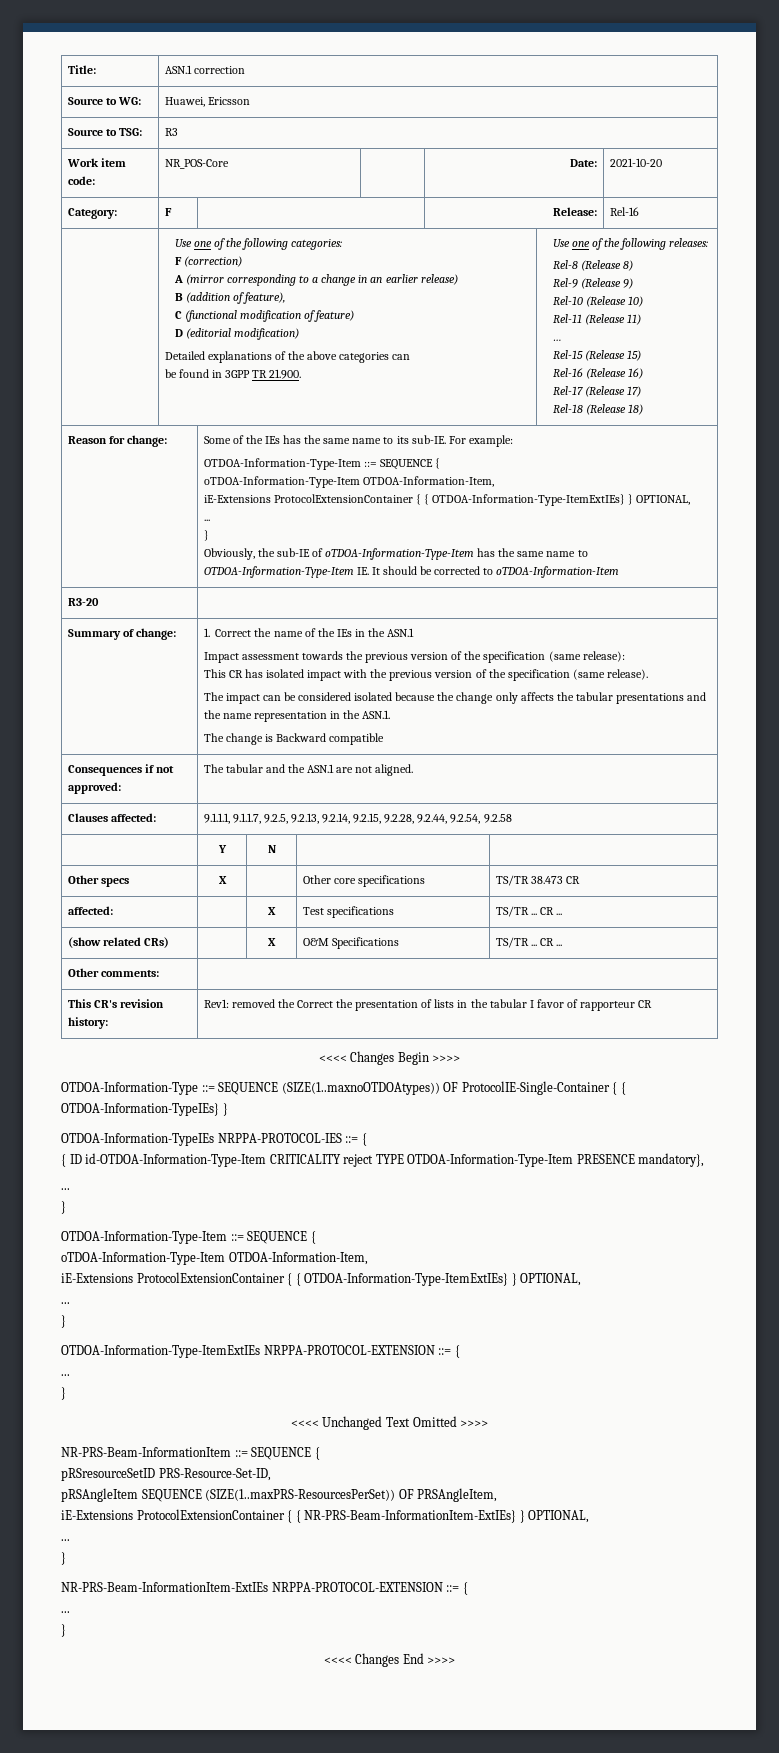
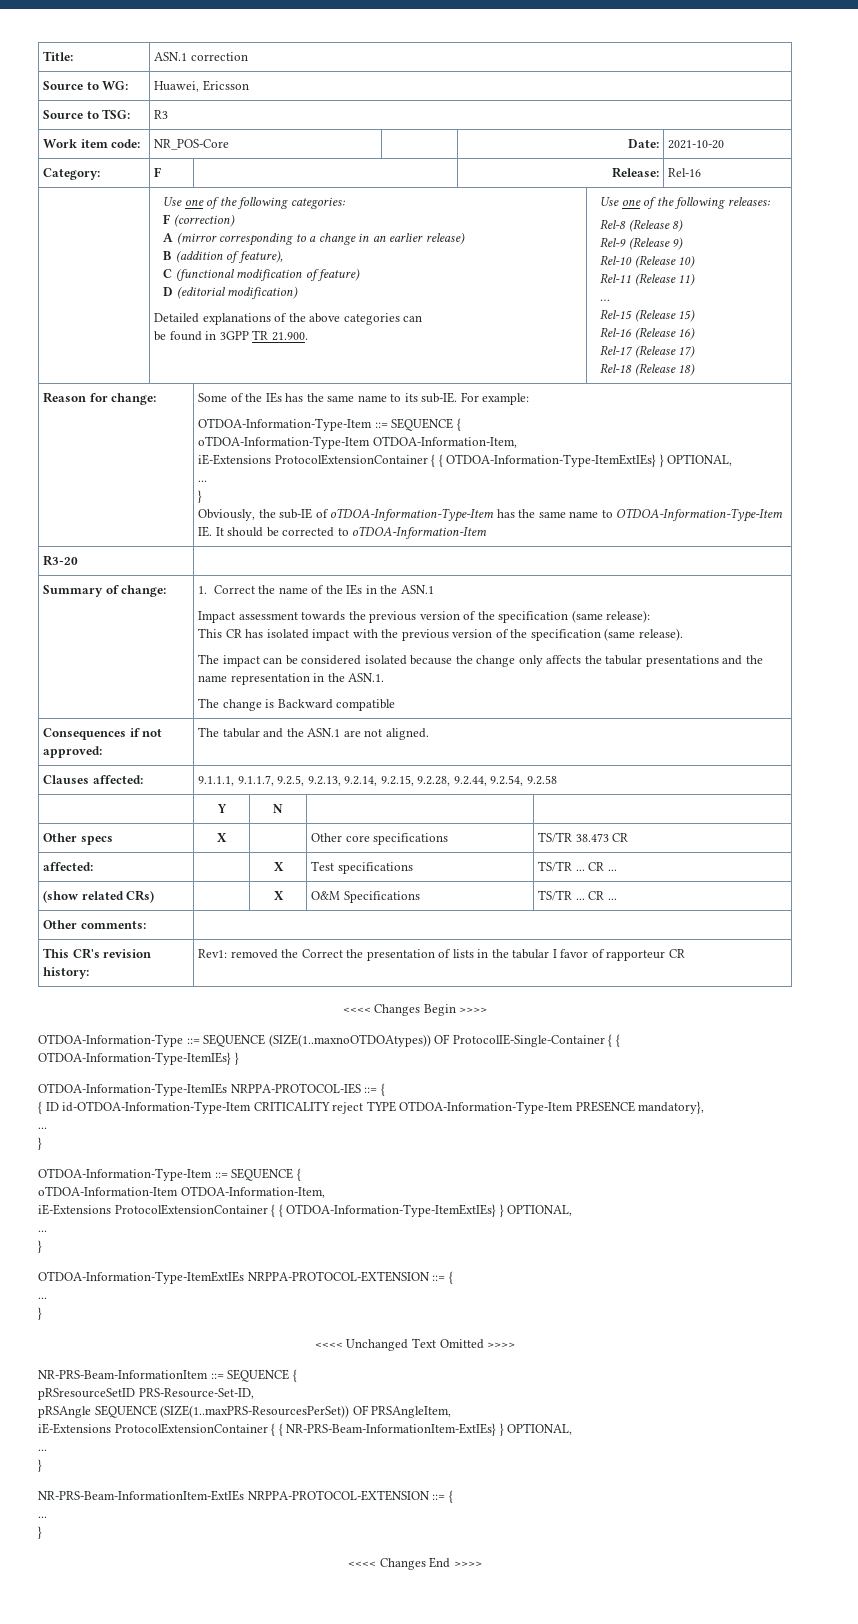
[61,1103,228,1116] [61,1133,214,1146] OTDOA-Information-TypeIEs} } // OTDOA-Information-TypeIEs -> [38,1052,239,1065] [38,1083,227,1096] OTDOA-Information-Type-ItemIEs} } // OTDOA-Information-Type-ItemIEs
[61,1252,225,1265] oTDOA-Information-Type-Item -> [38,1186,178,1196] oTDOA-Information-Item
[61,1488,138,1502] pRSAngleItem -> [38,1406,91,1418] pRSAngle

